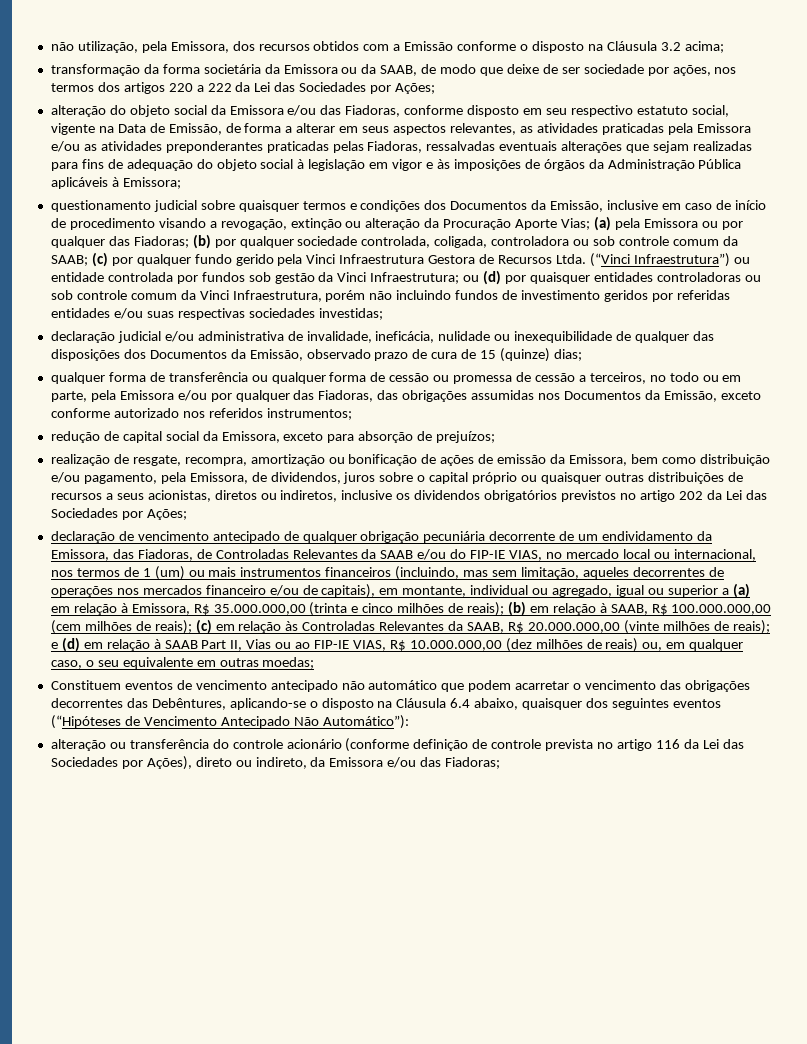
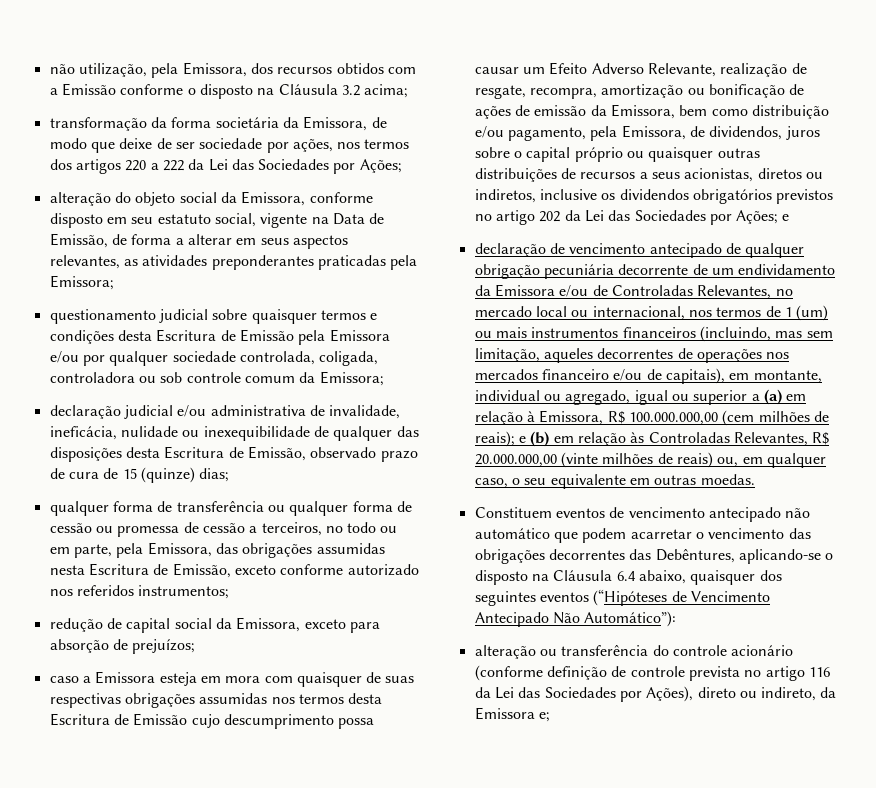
[283,64,418,76] Emissora ou da SAAB, -> [303,116,368,131] Emissora,
[229,105,401,117] Emissora e/ou das Fiadoras, -> [241,191,306,206] Emissora,
[570,105,633,117] respectivo -> (154, 220) none
(598, 128) none -> [211,255,314,270] preponderantes
[696,123,751,133] [50,141,752,153] [50,159,742,171] [50,177,119,189] Emissora e/ou as atividades preponderantes praticadas pelas Fiadoras, ressalvadas eventuais alterações que sejam realizadas para fins de adequação do objeto social à legislação em vigor e às imposições de órgãos da Administração Pública aplicáveis à -> (418, 262) none
[424,200,766,212] [50,216,743,231] [50,234,211,249] dos Documentos da Emissão, inclusive em caso de início de procedimento visando a revogação, extinção ou alteração da Procuração Aporte Vias; (a) pela Emissora ou por qualquer das Fiadoras; (b) -> [117,329,390,345] [49,351,79,363] desta Escritura de Emissão pela Emissora e/ou
[50,252,750,267] [50,270,761,285] [50,290,730,302] [50,308,383,320] SAAB; (c) por qualquer fundo gerido pela Vinci Infraestrutura Gestora de Recursos Ltda. (“Vinci Infraestrutura”) ou entidade controlada por fundos sob gestão da Vinci Infraestrutura; ou (d) por quaisquer entidades controladoras ou sob controle comum da Vinci Infraestrutura, porém não incluindo fundos de investimento geridos por referidas entidades e/ou suas respectivas sociedades investidas; -> [319,371,384,386] Emissora;
[123,349,246,359] dos Documentos da -> [125,446,244,459] desta Escritura de
[119,390,660,402] Emissora e/ou por qualquer das Fiadoras, das obrigações assumidas nos Documentos da -> [147,542,385,558] [49,563,169,576] Emissora, das obrigações assumidas nesta Escritura de
(496, 437) none -> [49,671,415,687] [49,693,383,708] [49,713,375,729] [474,62,716,77] caso a Emissora esteja em mora com quaisquer de suas respectivas obrigações assumidas nos termos desta Escritura de Emissão cujo descumprimento possa causar um Efeito Adverso Relevante,
(187, 514) none -> [782,214,790,221] e
[50,549,543,561] Emissora, das Fiadoras, de Controladas Relevantes da SAAB e/ou do FIP-IE VIAS, -> [494,284,772,299] Emissora e/ou de Controladas Relevantes,
[213,601,668,616] 35.000.000,00 (trinta e cinco milhões de reais); (b) em relação à SAAB, R$ -> (625, 417) none
[195,619,212,634] (c) -> [518,431,550,447] e (b)
[379,621,505,633] Relevantes da SAAB, -> [733,432,808,446] Relevantes,
[732,620,770,634] [50,637,602,652] reais); e (d) em relação à SAAB Part II, Vias ou ao FIP-IE VIAS, R$ 10.000.000,00 (dez milhões de -> (673, 458) none
[262,657,315,669] moedas; -> [700,474,755,485] moedas.
[387,757,501,769] e/ou das Fiadoras; -> [538,712,550,722] e;

